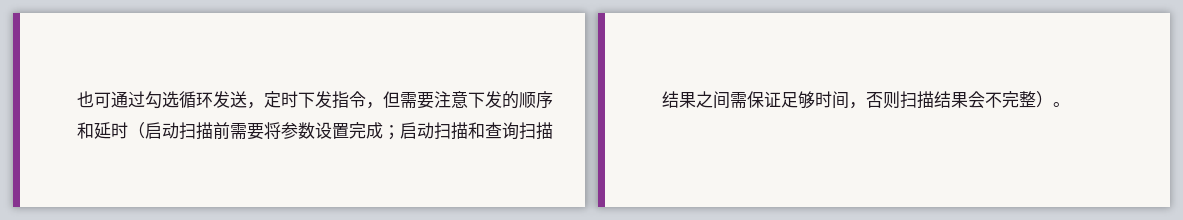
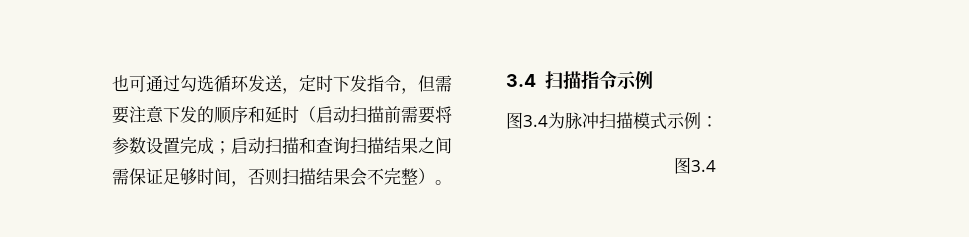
(1070, 104) none -> [506,71,653,89] [506,112,718,130] [674,157,716,174] // 3.4扫描指令示例 // 图3.4为脉冲扫描模式示例： // 图3.4

